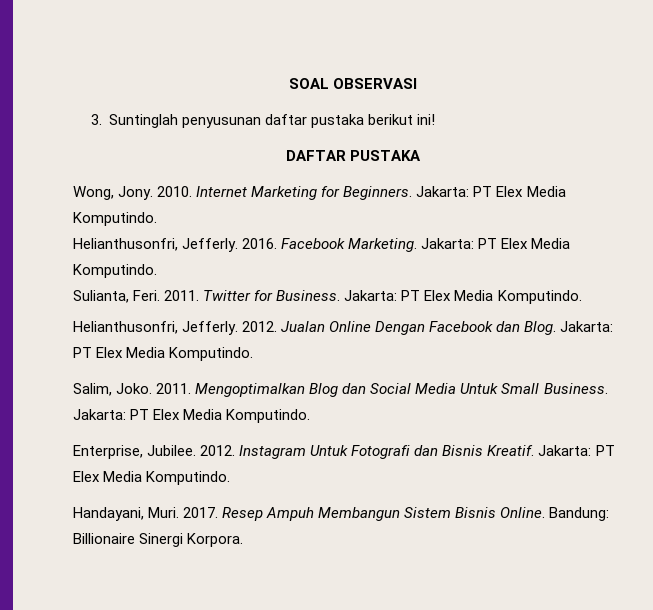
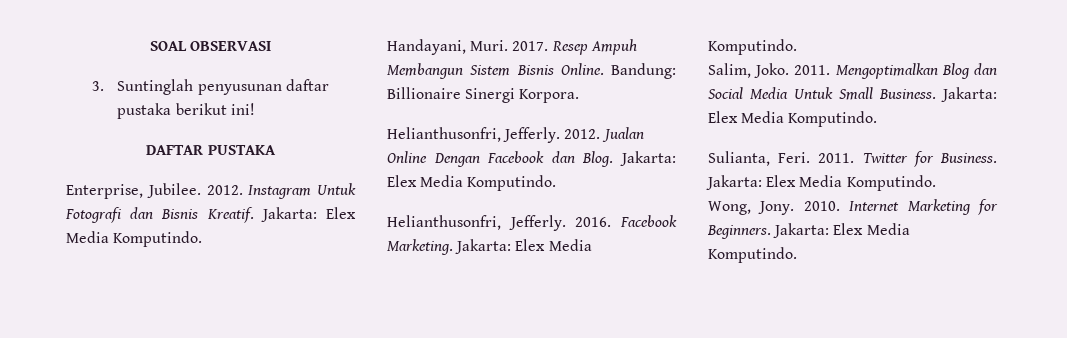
[73,186,566,200] [73,212,157,226] [73,238,571,252] [73,264,157,278] [73,290,582,304] [73,321,614,335] [73,347,254,361] [73,383,608,397] [73,409,311,423] // Wong, Jony. 2010. Internet Marketing for Beginners. Jakarta: PT Elex Media Komputindo. // Helianthusonfri, Jefferly. 2016. Facebook Marketing. Jakarta: PT Elex Media Komputindo. // Sulianta, Feri. 2011. Twitter for Business. Jakarta: PT Elex Media Komputindo. // Helianthusonfri, Jefferly. 2012. Jualan Online Dengan Facebook dan Blog. Jakarta: PT Elex Media Komputindo. // Salim, Joko. 2011. Mengoptimalkan Blog dan Social Media Untuk Small Business. Jakarta: PT Elex Media Komputindo. -> (276, 150) none
[595,445,615,456] PT -> (317, 214) none
(244, 540) none -> [387,127,644,143] [387,151,676,167] [387,175,557,191] [387,215,677,231] [387,239,592,255] [708,39,797,55] [708,63,997,79] [708,87,997,102] [708,111,878,127] [708,151,997,167] [706,175,936,191] [708,199,998,215] [707,223,910,239] [708,247,797,263] // Helianthusonfri, Jefferly. 2012. Jualan Online Dengan Facebook dan Blog. Jakarta: Elex Media Komputindo. // Helianthusonfri, Jefferly. 2016. Facebook Marketing. Jakarta: Elex Media Komputindo. // Salim, Joko. 2011. Mengoptimalkan Blog dan Social Media Untuk Small Business. Jakarta: Elex Media Komputindo. // Sulianta, Feri. 2011. Twitter for Business. Jakarta: Elex Media Komputindo. // Wong, Jony. 2010. Internet Marketing for Beginners. Jakarta: Elex Media Komputindo.

